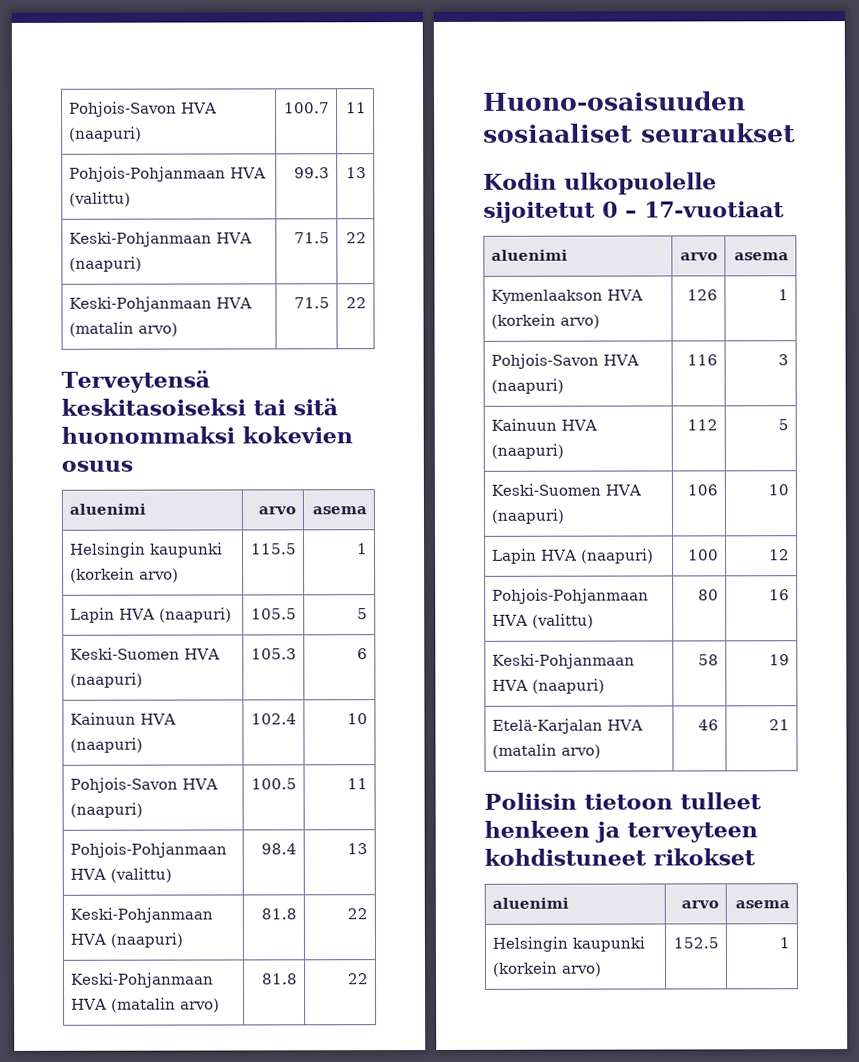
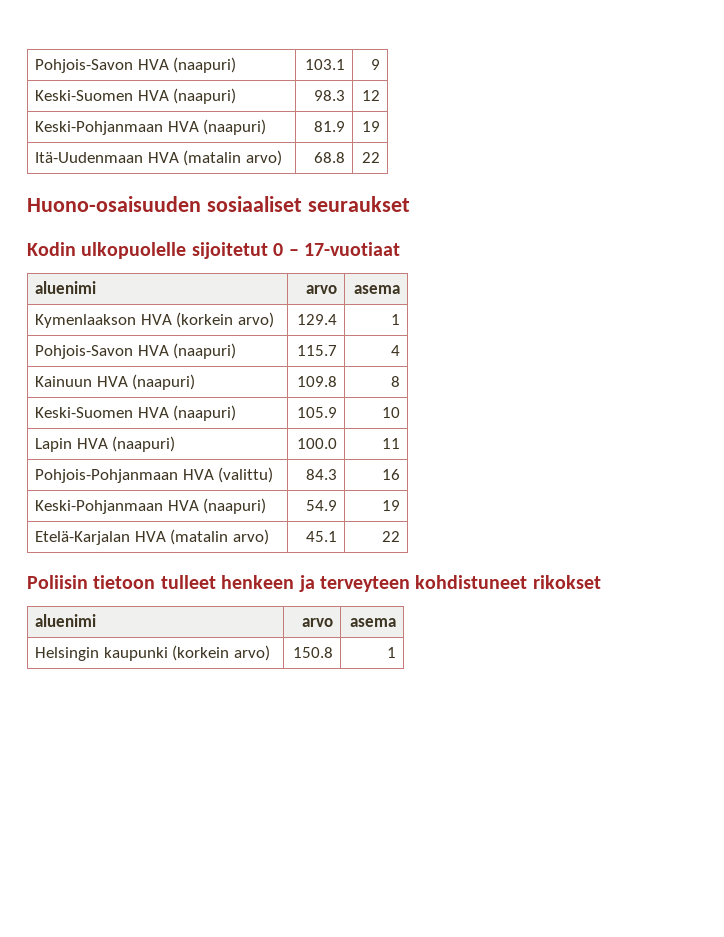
[68,101,217,117] [68,126,142,142] [284,102,331,114] [346,102,368,114] [68,166,266,182] [68,191,131,207] [294,167,331,179] [346,167,368,179] [68,231,252,247] [68,256,142,272] [294,232,331,244] [346,232,368,244] [68,296,252,312] [68,321,178,337] [294,297,331,309] [346,297,368,309] [61,370,210,393] [61,398,338,416] [61,426,353,444] [61,460,133,472] [68,503,146,515] [258,506,297,515] [312,506,368,515] [69,542,223,558] [69,567,179,583] [251,543,298,555] [357,543,369,555] [69,607,232,623] [251,608,298,620] [357,608,369,620] [69,647,220,660] [69,672,143,688] [251,648,298,660] [357,648,369,660] [69,712,176,725] [69,737,143,753] [251,713,298,725] [347,713,369,725] [69,777,218,793] [69,802,143,818] [251,778,298,790] [347,778,369,790] [69,842,227,858] [69,867,172,883] [261,843,298,855] [347,843,369,855] [69,907,213,923] [69,932,183,948] [261,908,298,920] [347,908,369,920] [70,972,214,988] [70,997,220,1013] [262,973,299,985] Pohjois-Savon HVA (naapuri) | 100.7 | 11 // Pohjois-Pohjanmaan HVA (valittu) | 99.3 | 13 // Keski-Pohjanmaan HVA (naapuri) | 71.5 | 22 // Keski-Pohjanmaan HVA (matalin arvo) | 71.5 | 22 // Terveytensä keskitasoiseksi tai sitä huonommaksi kokevien osuus // aluenimi | arvo | asema // Helsingin kaupunki (korkein arvo) | 115.5 | 1 // Lapin HVA (naapuri) | 105.5 | 5 // Keski-Suomen HVA (naapuri) | 105.3 | 6 // Kainuun HVA (naapuri) | 102.4 | 10 // Pohjois-Savon HVA (naapuri) | 100.5 | 11 // Pohjois-Pohjanmaan HVA (valittu) | 98.4 | 13 // Keski-Pohjanmaan HVA (naapuri) | 81.8 | 22 // Keski-Pohjanmaan HVA (matalin arvo) | 81.8 -> [35,57,237,73] [304,59,345,70] [370,59,380,70] [35,88,237,104] [313,90,345,101] [361,90,380,101] [35,119,267,135] [313,121,345,132] [361,121,380,132] [35,150,282,166] [313,152,345,163] Pohjois-Savon HVA (naapuri) | 103.1 | 9 // Keski-Suomen HVA (naapuri) | 98.3 | 12 // Keski-Pohjanmaan HVA (naapuri) | 81.9 | 19 // Itä-Uudenmaan HVA (matalin arvo) | 68.8
[687,289,719,301] 126 -> [296,314,337,325] 129.4
[687,354,719,366] [778,354,790,366] [490,418,597,431] [490,443,564,459] [687,419,719,431] [778,419,790,431] [490,483,641,496] [490,508,564,524] [687,484,719,496] 116 | 3 // Kainuun HVA (naapuri) | 112 | 5 // Keski-Suomen HVA (naapuri) | 106 -> [296,345,337,356] [390,345,400,356] [35,374,196,390] [296,376,337,387] [390,376,400,387] [35,405,237,421] [296,407,337,418] 115.7 | 4 // Kainuun HVA (naapuri) | 109.8 | 8 // Keski-Suomen HVA (naapuri) | 105.9
[688,549,720,561] [769,549,791,561] [491,588,649,604] [491,613,594,629] [698,589,720,601] 100 | 12 // Pohjois-Pohjanmaan HVA (valittu) | 80 -> [296,438,337,449] [381,438,400,449] [35,467,274,483] [305,469,337,480] 100.0 | 11 // Pohjois-Pohjanmaan HVA (valittu) | 84.3
[698,654,720,666] 58 -> [305,500,337,511] 54.9
[698,719,720,731] [769,719,791,731] 46 | 21 -> [305,531,337,542] [381,531,400,542] 45.1 | 22
[673,937,720,949] 152.5 -> [292,647,333,658] 150.8

